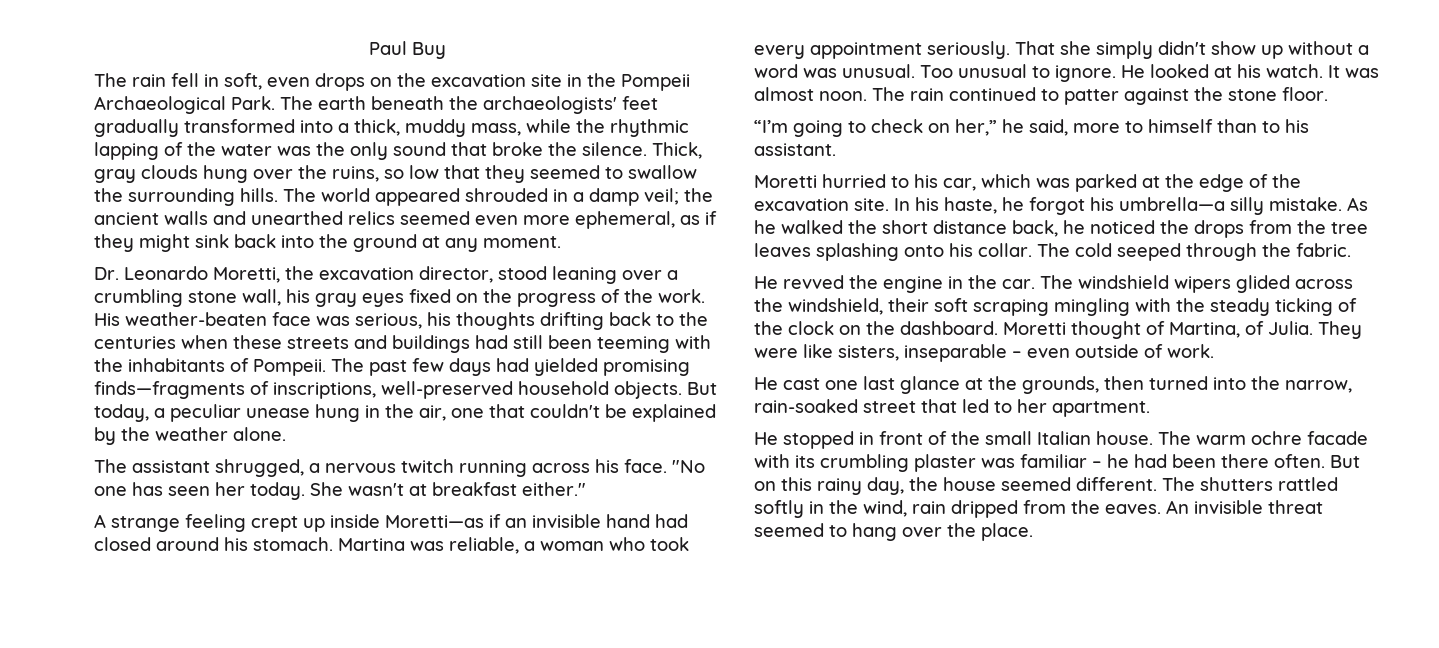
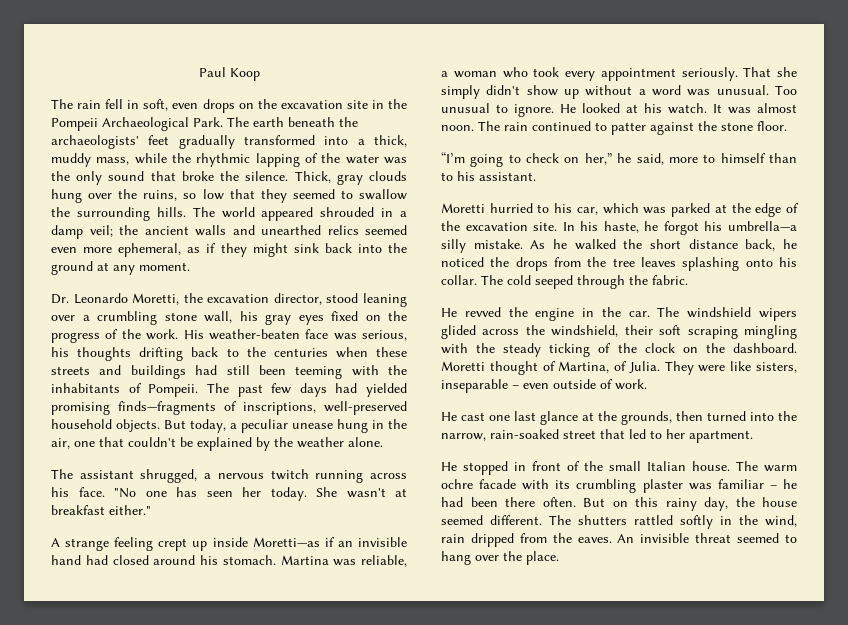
[411,42,446,59] Buy -> [229,68,260,81] Koop

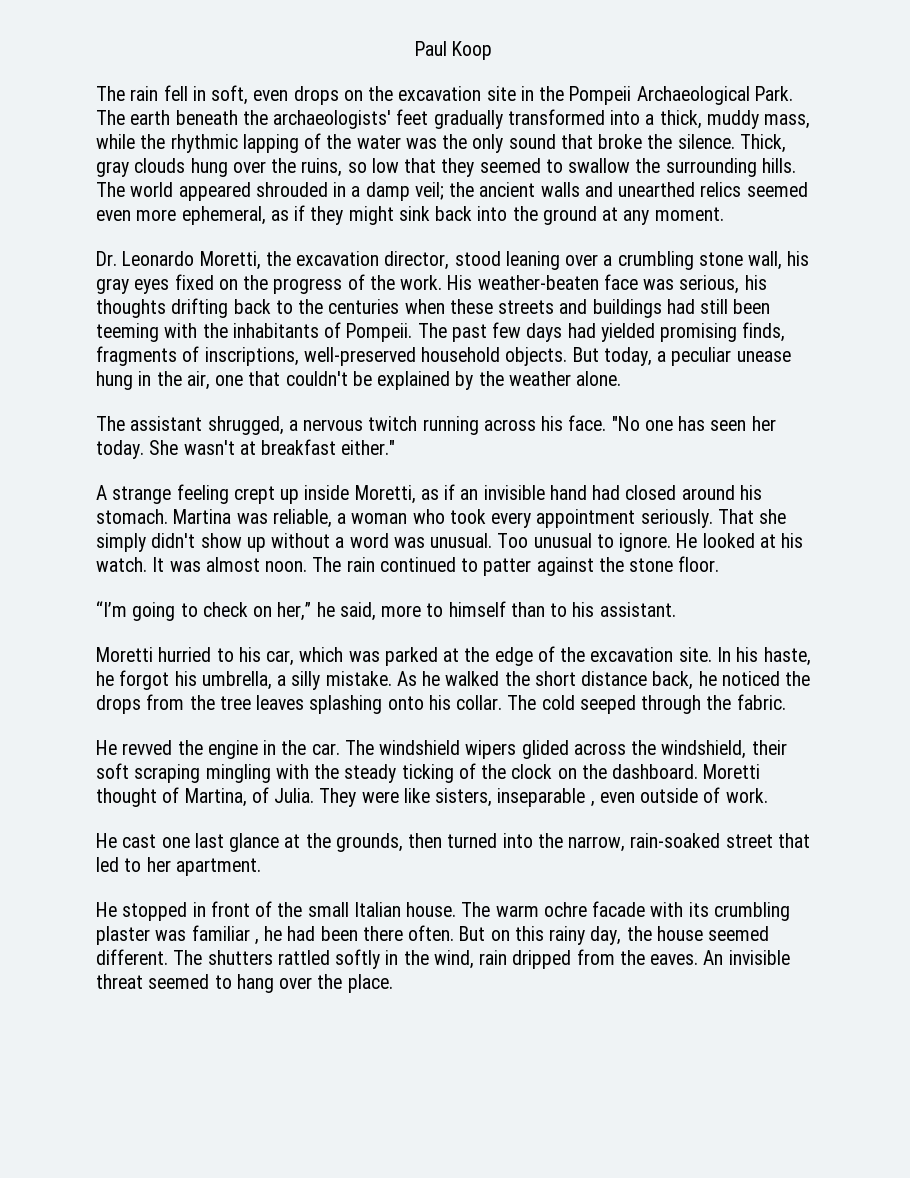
[118,401,216,415] finds—fragments -> [742,322,786,342] [96,346,177,366] finds, fragments
[252,537,320,547] Moretti—as -> [354,485,439,504] Moretti, as
[728,221,797,231] umbrella—a -> [201,671,287,690] umbrella, a
[512,385,519,389] – -> [590,801,595,807] ,
[769,485,777,489] – -> [254,939,259,945] ,

